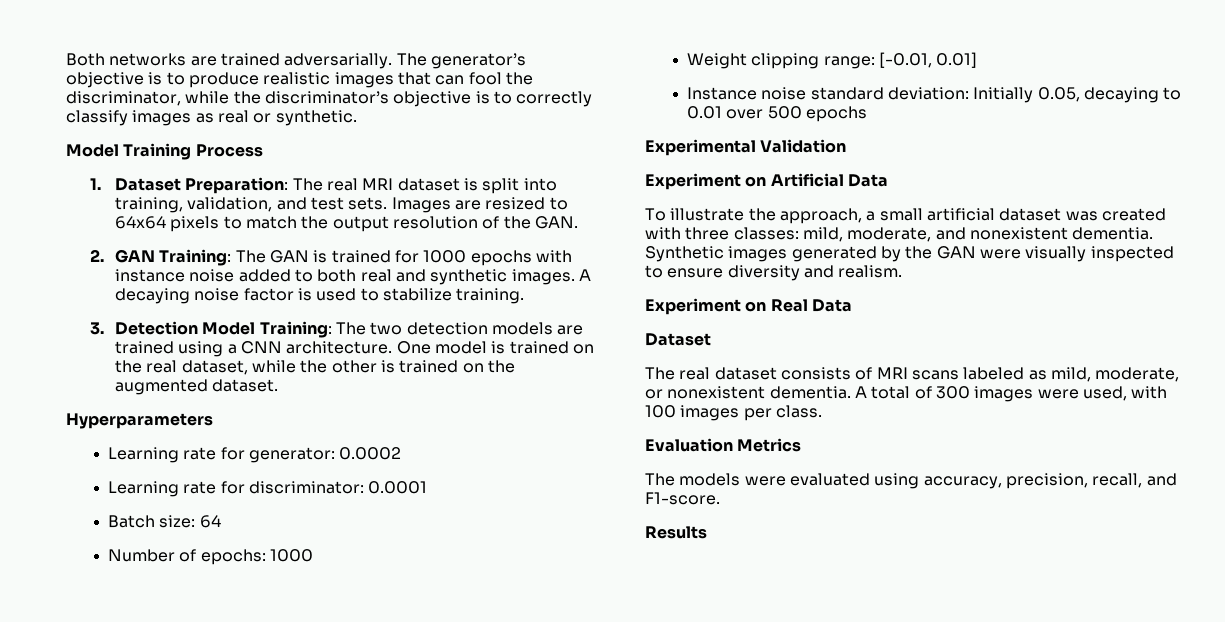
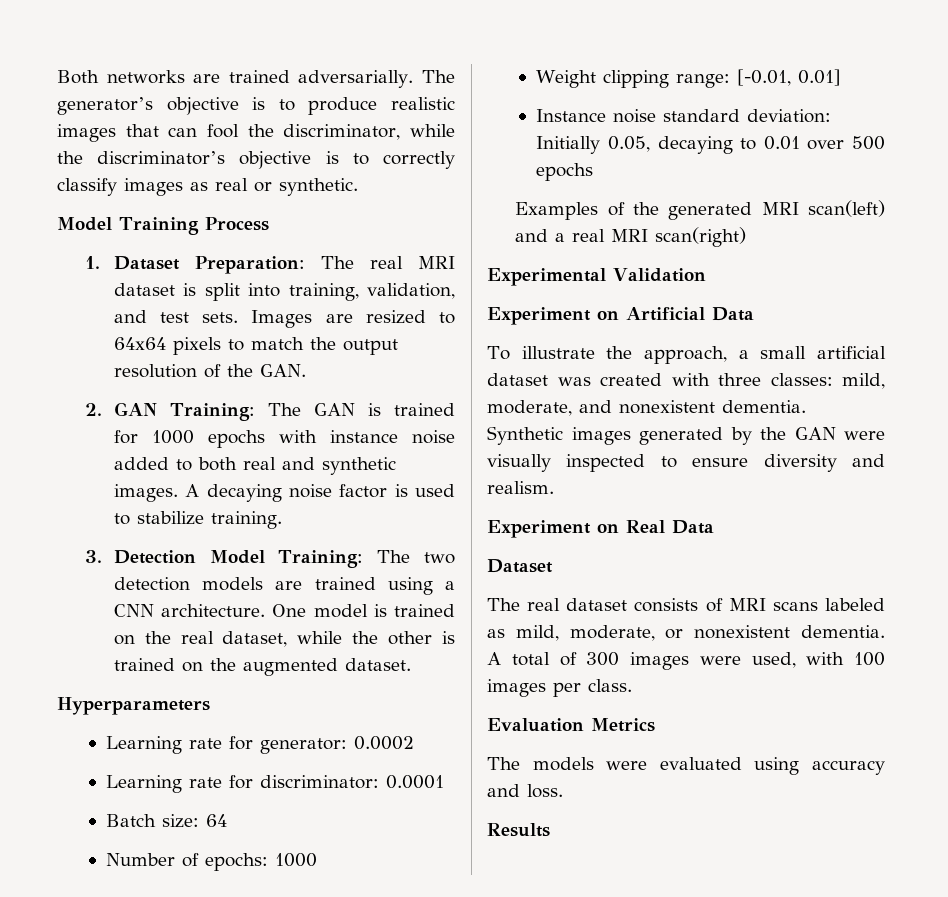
(868, 114) none -> [515,200,885,220] [515,227,747,247] // Examples of the generated MRI scan(left) and a real MRI scan(right)
[923,473,1177,489] [645,492,720,505] accuracy, precision, recall, and F1-score. -> [812,760,885,775] [487,784,563,798] accuracy and loss.

